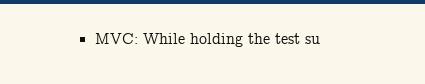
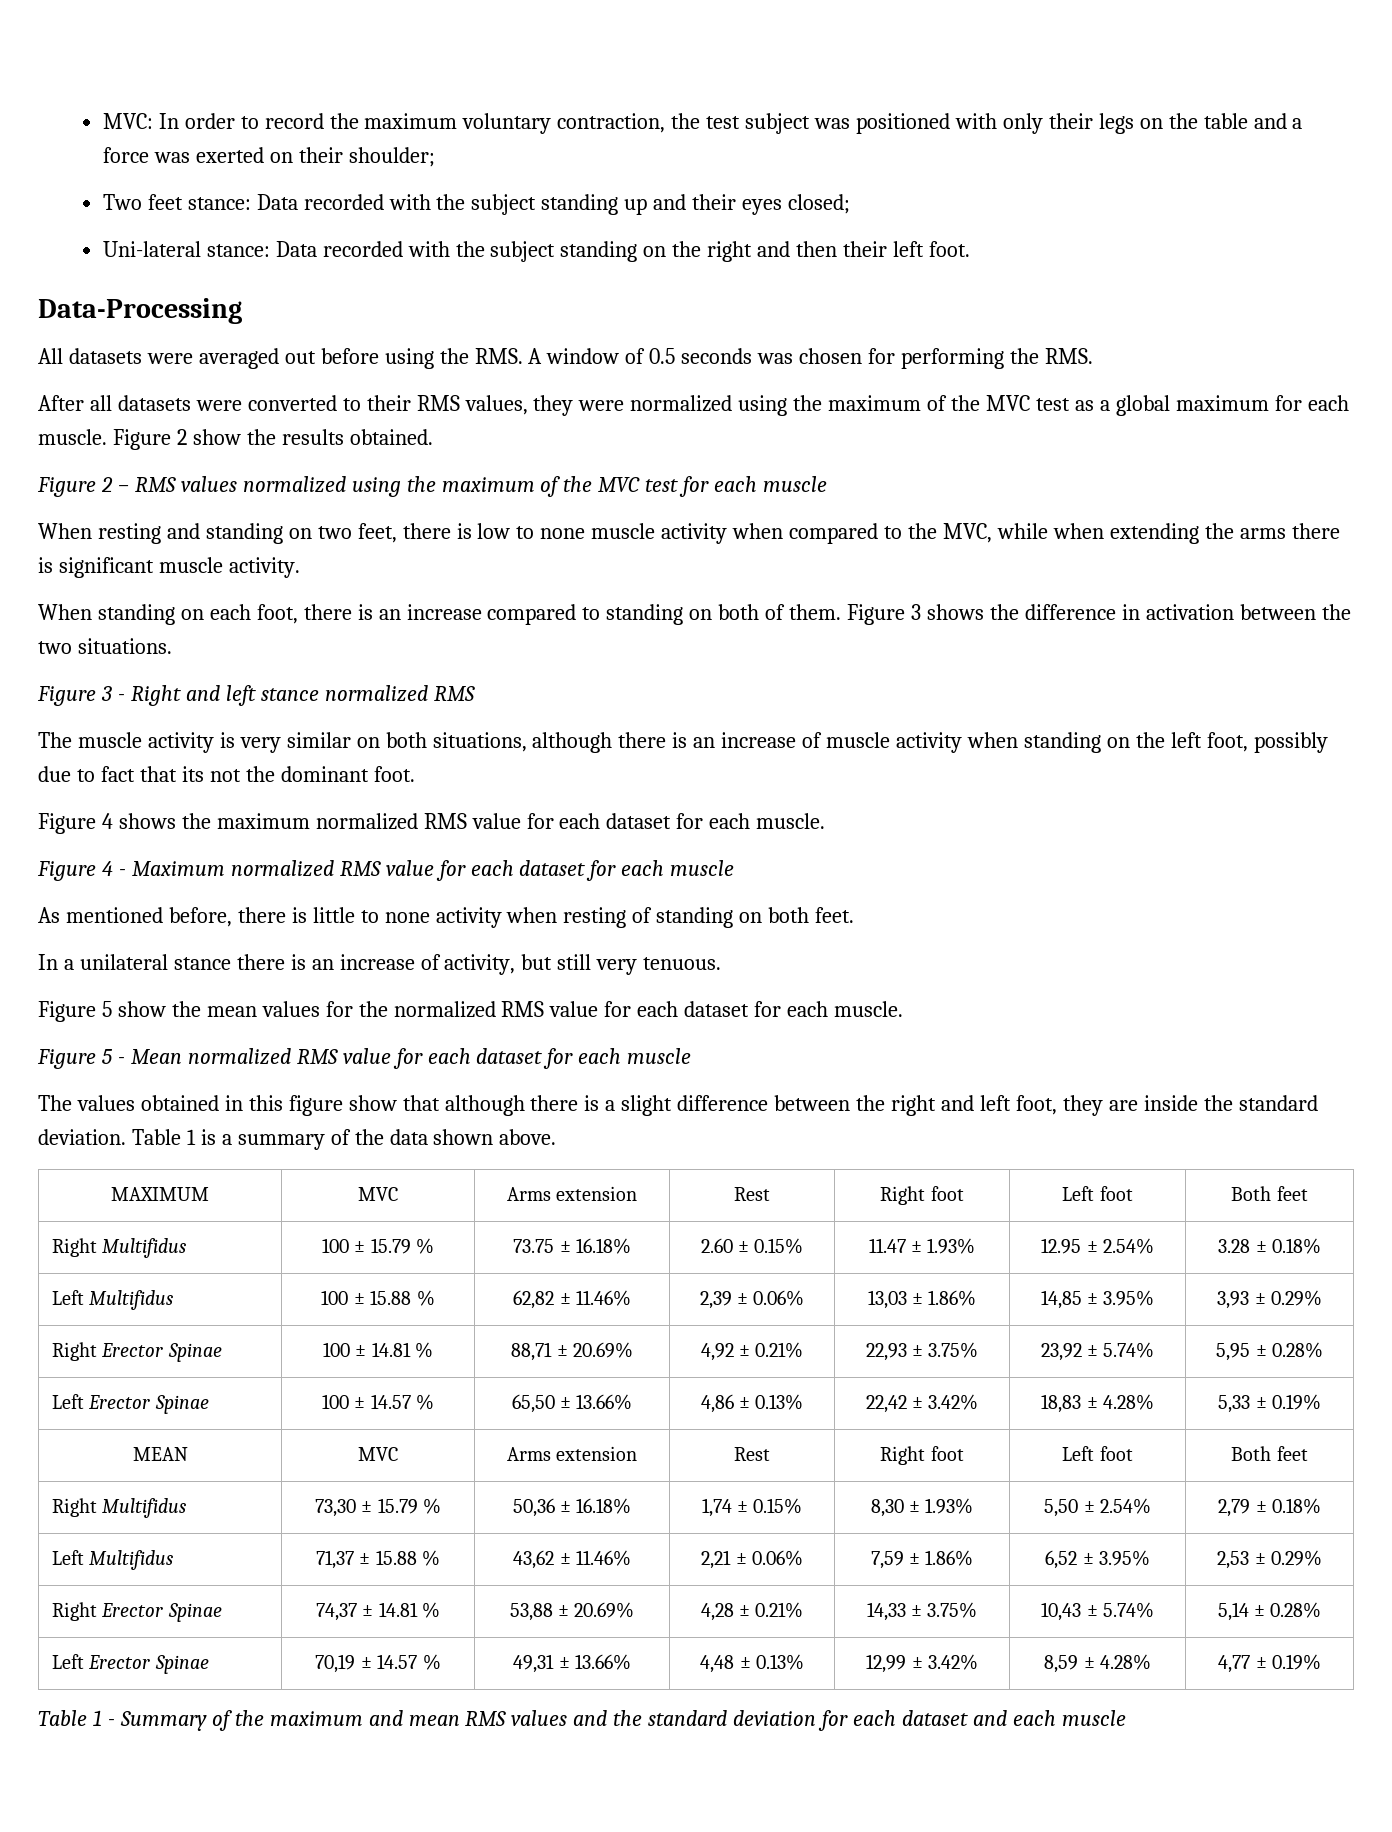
[142,33,320,47] While holding the test su -> [158,113,1303,134] [102,147,435,167] [102,194,851,215] [102,241,970,262] [38,298,242,324] [38,348,1093,369] [38,395,1349,416] [38,429,433,450] [37,476,828,497] [38,523,1340,544] [38,557,300,578] [38,604,1351,625] [38,638,172,654] [37,685,475,706] [38,732,1328,753] [38,766,415,782] [38,813,826,834] [37,860,735,881] [38,907,855,928] [38,954,722,975] [38,1001,904,1022] [37,1048,692,1069] [38,1095,1318,1116] [38,1129,557,1150] [111,1187,209,1201] [358,1187,398,1201] [506,1186,638,1201] [734,1187,770,1201] [880,1186,964,1205] [1062,1186,1133,1201] [1231,1186,1308,1201] [51,1238,187,1258] [321,1238,435,1254] [513,1238,631,1254] [700,1238,804,1254] [868,1238,976,1254] [1041,1238,1154,1254] [1218,1238,1321,1254] [51,1290,174,1310] [321,1290,435,1306] [513,1290,631,1309] [699,1290,805,1309] [867,1290,977,1309] [1040,1290,1155,1309] [1217,1290,1322,1309] [51,1342,222,1362] [322,1342,434,1358] [511,1342,633,1361] [700,1342,804,1361] [865,1342,979,1361] [1040,1342,1155,1361] [1216,1342,1323,1361] [51,1394,209,1414] [321,1394,435,1410] [511,1394,633,1413] [700,1394,804,1413] [865,1394,979,1413] [1041,1394,1154,1413] [1218,1394,1321,1413] [132,1447,188,1461] [358,1447,398,1461] [506,1446,638,1461] [734,1447,770,1461] [880,1446,964,1465] [1062,1446,1133,1461] [1231,1446,1308,1461] [51,1498,187,1518] [314,1498,442,1517] [512,1498,632,1517] [701,1498,803,1517] [870,1498,974,1517] [1044,1498,1151,1517] [1218,1498,1321,1517] [51,1550,174,1570] [315,1550,441,1569] [513,1550,631,1569] [701,1550,803,1569] [870,1550,974,1569] [1045,1550,1150,1569] [1217,1550,1322,1569] [51,1602,222,1622] [315,1602,441,1621] [509,1602,635,1621] [700,1602,804,1621] [866,1602,978,1621] [1041,1602,1154,1621] [1217,1602,1322,1621] [51,1654,209,1674] [315,1654,441,1673] [513,1654,631,1673] [700,1654,804,1673] [866,1654,978,1673] [1044,1654,1151,1673] [1218,1654,1321,1673] [38,1710,1126,1731] In order to record the maximum voluntary contraction, the test subject was positioned with only their legs on the table and a force was exerted on their shoulder; // Two feet stance: Data recorded with the subject standing up and their eyes closed; // Uni-lateral stance: Data recorded with the subject standing on the right and then their left foot. // Data-Processing // All datasets were averaged out before using the RMS. A window of 0.5 seconds was chosen for performing the RMS. // After all datasets were converted to their RMS values, they were normalized using the maximum of the MVC test as a global maximum for each muscle. Figure 2 show the results obtained. // Figure 2 – RMS values normalized using the maximum of the MVC test for each muscle // When resting and standing on two feet, there is low to none muscle activity when compared to the MVC, while when extending the arms there is significant muscle activity. // When standing on each foot, there is an increase compared to standing on both of them. Figure 3 shows the difference in activation between the two situations. // Figure 3 - Right and left stance normalized RMS // The muscle activity is very similar on both situations, although there is an increase of muscle activity when standing on the left foot, possibly due to fact that its not the dominant foot. // Figure 4 shows the maximum normalized RMS value for each dataset for each muscle. // Figure 4 - Maximum normalized RMS value for each dataset for each muscle // As mentioned before, there is little to none activity when resting of standing on both feet. // In a unilateral stance there is an increase of activity, but still very tenuous. // Figure 5 show the mean values for the normalized RMS value for each dataset for each muscle. // Figure 5 - Mean normalized RMS value for each dataset for each muscle // The values obtained in this figure show that although there is a slight difference between the right and left foot, they are inside the standard deviation. Table 1 is a summary of the data shown above. // MAXIMUM | MVC | Arms extension | Rest | Right foot | Left foot | Both feet // Right Multifidus | 100 ± 15.79 % | 73.75 ± 16.18% | 2.60 ± 0.15% | 11.47 ± 1.93% | 12.95 ± 2.54% | 3.28 ± 0.18% // Left Multifidus | 100 ± 15.88 % | 62,82 ± 11.46% | 2,39 ± 0.06% | 13,03 ± 1.86% | 14,85 ± 3.95% | 3,93 ± 0.29% // Right Erector Spinae | 100 ± 14.81 % | 88,71 ± 20.69% | 4,92 ± 0.21% | 22,93 ± 3.75% | 23,92 ± 5.74% | 5,95 ± 0.28% // Left Erector Spinae | 100 ± 14.57 % | 65,50 ± 13.66% | 4,86 ± 0.13% | 22,42 ± 3.42% | 18,83 ± 4.28% | 5,33 ± 0.19% // MEAN | MVC | Arms extension | Rest | Right foot | Left foot | Both feet // Right Multifidus | 73,30 ± 15.79 % | 50,36 ± 16.18% | 1,74 ± 0.15% | 8,30 ± 1.93% | 5,50 ± 2.54% | 2,79 ± 0.18% // Left Multifidus | 71,37 ± 15.88 % | 43,62 ± 11.46% | 2,21 ± 0.06% | 7,59 ± 1.86% | 6,52 ± 3.95% | 2,53 ± 0.29% // Right Erector Spinae | 74,37 ± 14.81 % | 53,88 ± 20.69% | 4,28 ± 0.21% | 14,33 ± 3.75% | 10,43 ± 5.74% | 5,14 ± 0.28% // Left Erector Spinae | 70,19 ± 14.57 % | 49,31 ± 13.66% | 4,48 ± 0.13% | 12,99 ± 3.42% | 8,59 ± 4.28% | 4,77 ± 0.19% // Table 1 - Summary of the maximum and mean RMS values and the standard deviation for each dataset and each muscle

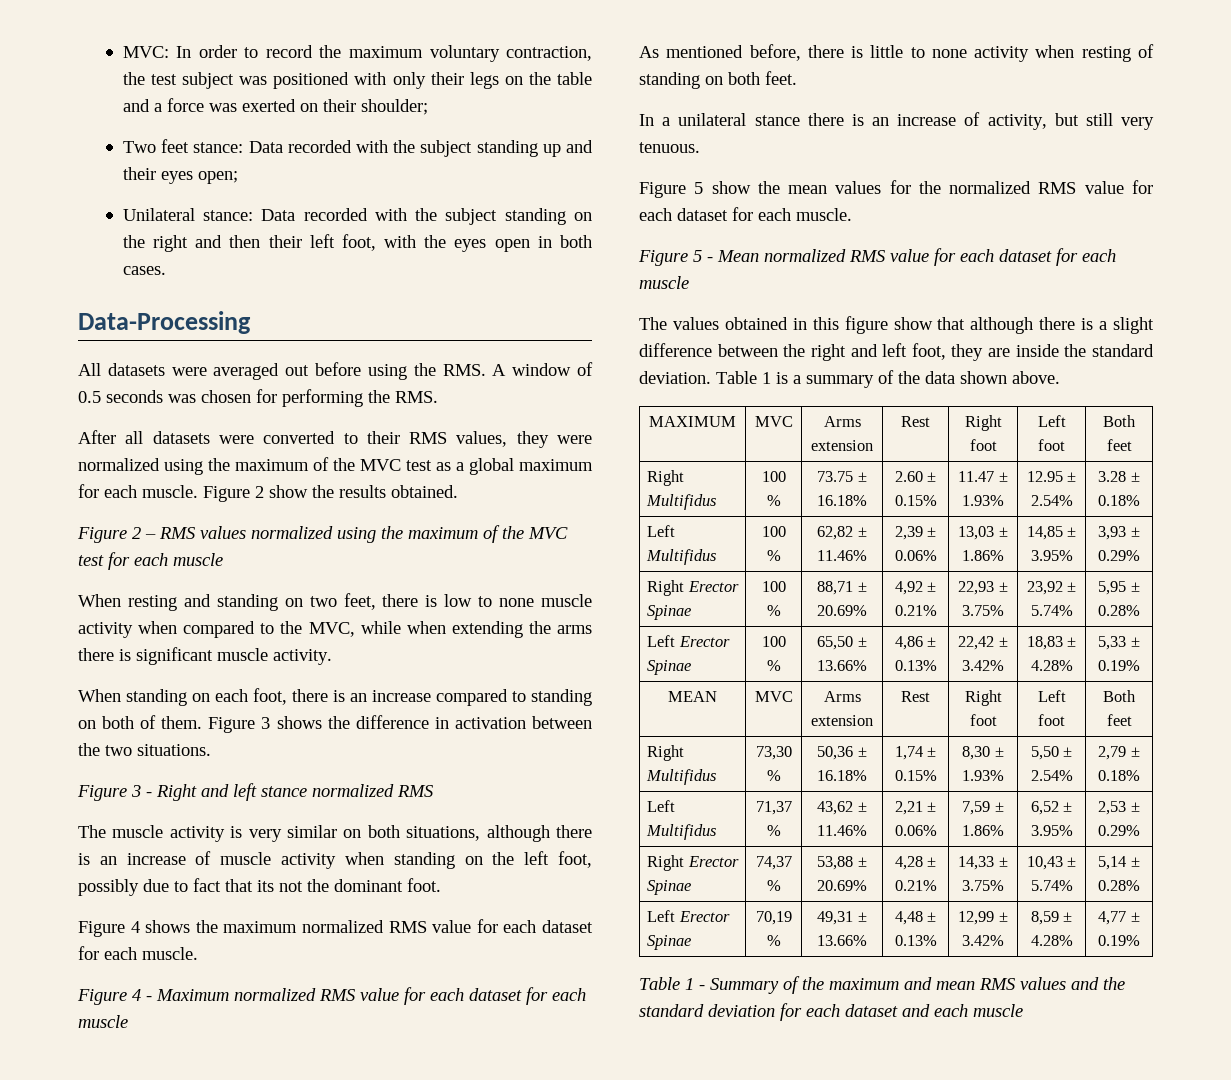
[788,194,851,214] [102,241,201,257] closed; // Uni-lateral -> [197,171,238,184] [122,208,195,221] open; // Unilateral
[928,241,970,257] foot. -> [341,234,593,252] [122,266,166,275] foot, with the eyes open in both cases.
[354,1238,411,1254] ± 15.79 -> (786, 476) none
[353,1290,412,1305] ± 15.88 -> (786, 531) none
[355,1342,411,1357] ± 14.81 -> (786, 586) none
[354,1394,411,1409] ± 14.57 -> (786, 641) none
[361,1498,418,1514] ± 15.79 -> (792, 753) none
[359,1550,417,1565] ± 15.88 -> (792, 808) none
[362,1602,418,1617] ± 14.81 -> (792, 863) none
[360,1654,418,1669] ± 14.57 -> (792, 918) none

